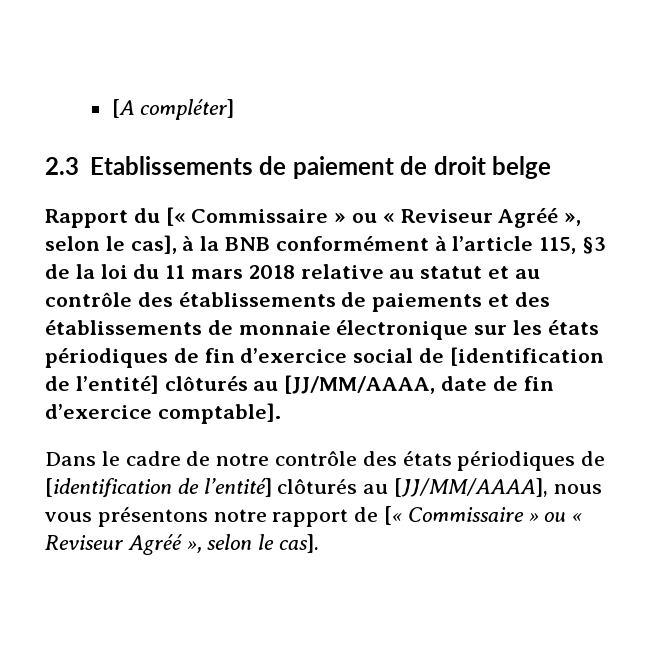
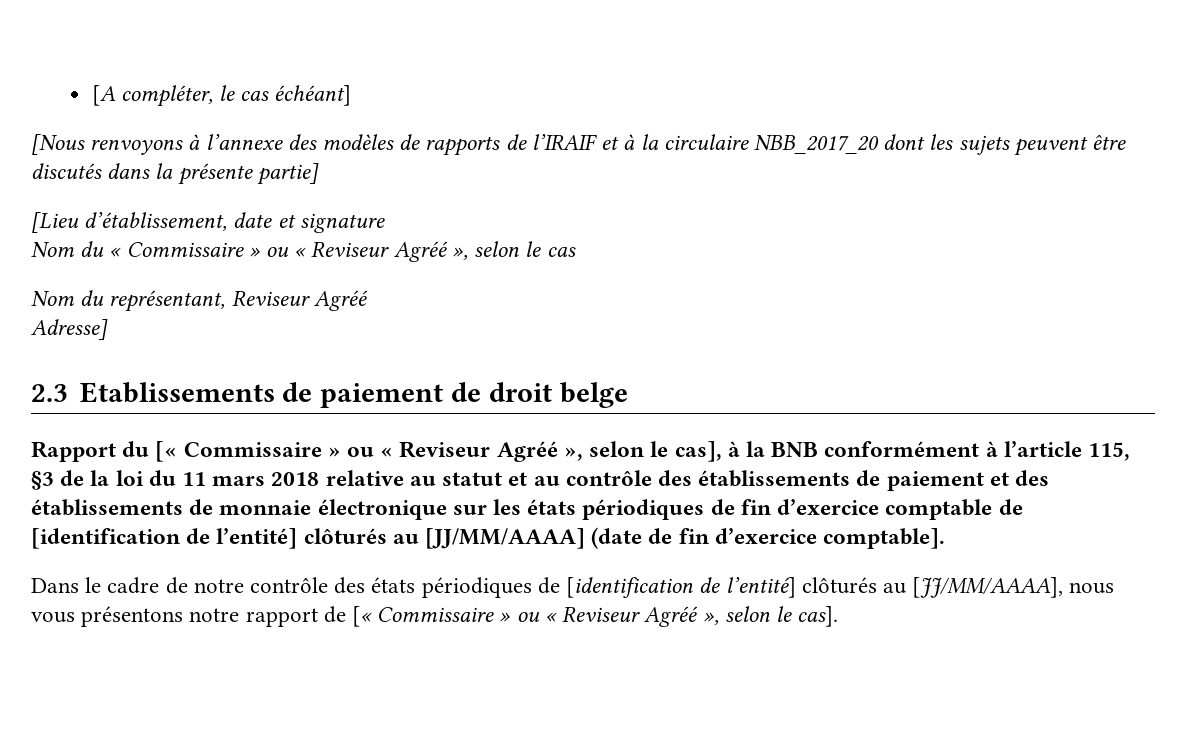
[140,99,235,120] compléter] -> [120,85,352,107] [31,134,1126,156] [31,163,319,185] [31,212,385,233] [31,241,576,262] [31,290,368,312] [31,319,108,340] compléter, le cas échéant] // [Nous renvoyons à l’annexe des modèles de rapports de l’IRAIF et à la circulaire NBB_2017_20 dont les sujets peuvent être discutés dans la présente partie] // [Lieu d’établissement, date et signature // Nom du « Commissaire » ou « Reviseur Agréé », selon le cas // Nom du représentant, Reviseur Agréé // Adresse]
[372,293,483,312] paiements -> [886,471,984,491] paiement
[353,347,604,366] [45,375,487,394] social de [identification de l’entité] clôturés au [JJ/MM/AAAA, date -> [885,499,1023,520] [31,527,643,549] comptable de [identification de l’entité] clôturés au [JJ/MM/AAAA] (date

